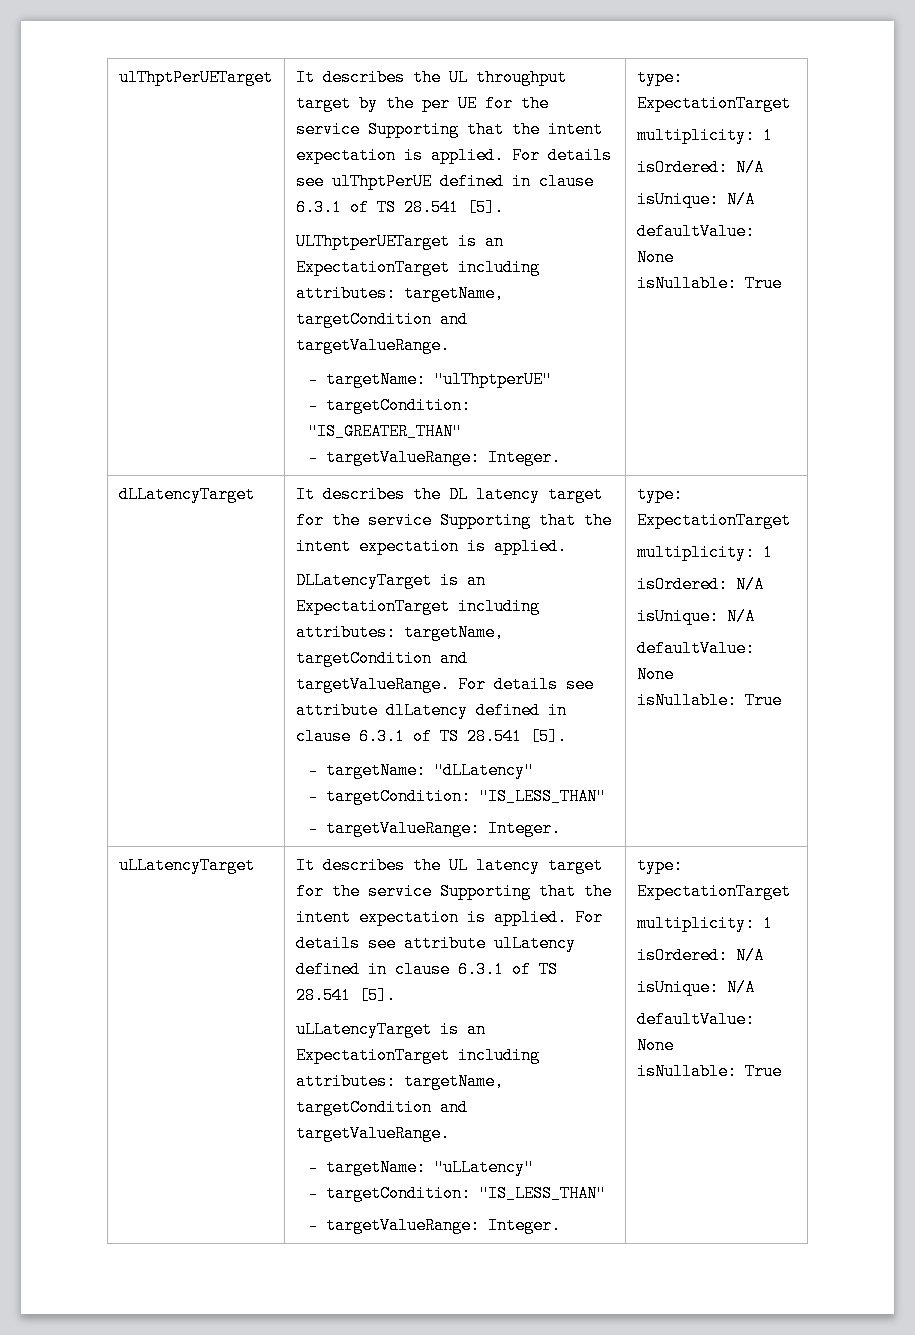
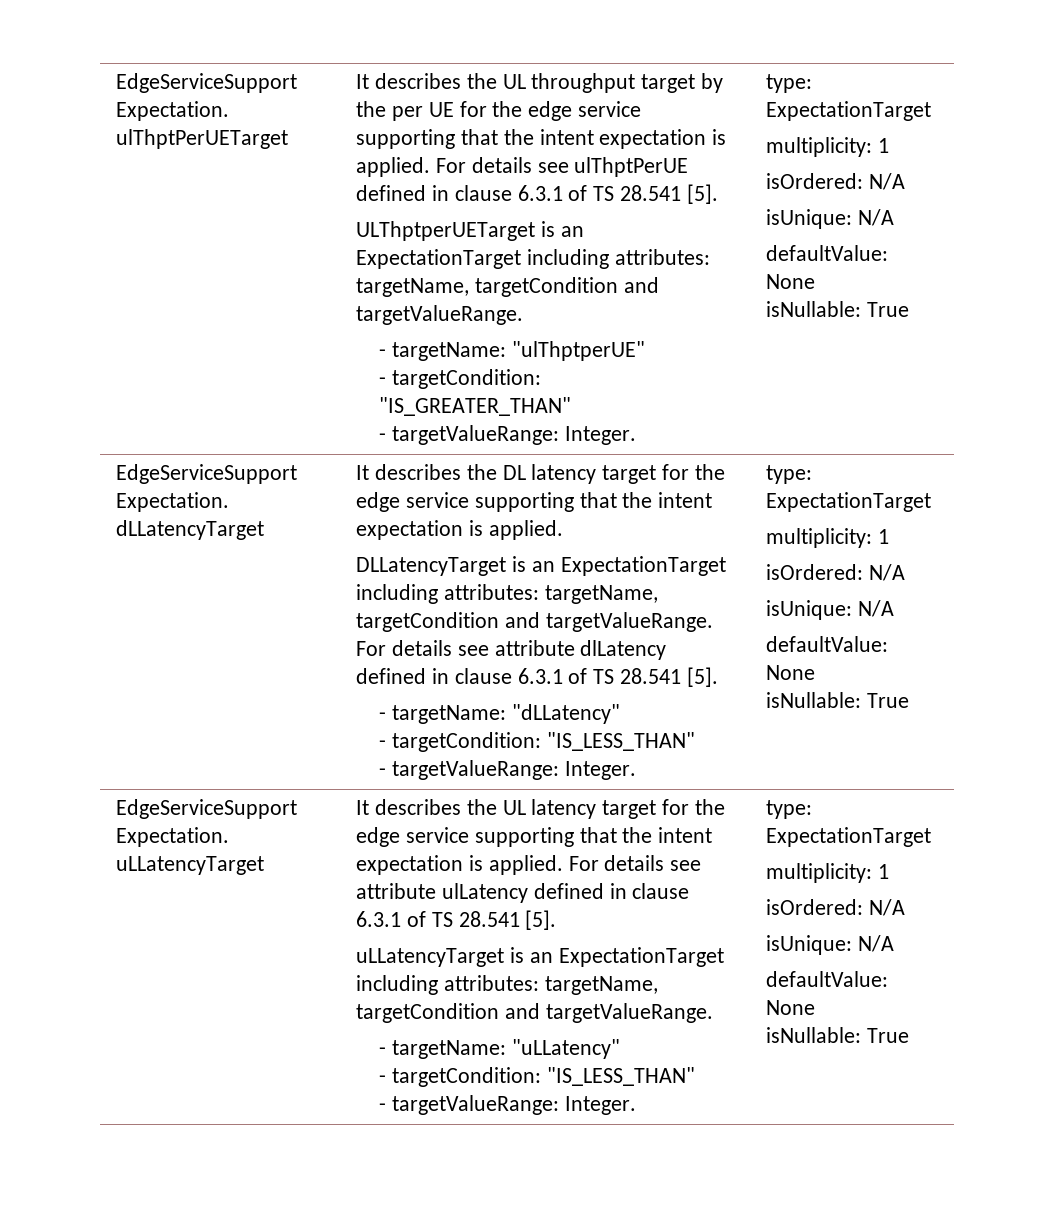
(118, 77) none -> [116,73,298,93] [116,101,230,121] EdgeServiceSupport Expectation.
[295,121,459,138] service Supporting -> [528,101,641,121] [356,129,456,149] edge service supporting
(782, 283) none -> [116,464,298,484] [116,492,230,512] EdgeServiceSupport Expectation.
[367,512,531,529] service Supporting -> [356,492,574,512] edge service supporting
(782, 700) none -> [116,799,298,819] [116,827,230,847] EdgeServiceSupport Expectation.
[367,883,531,900] service Supporting -> [356,827,574,847] edge service supporting

